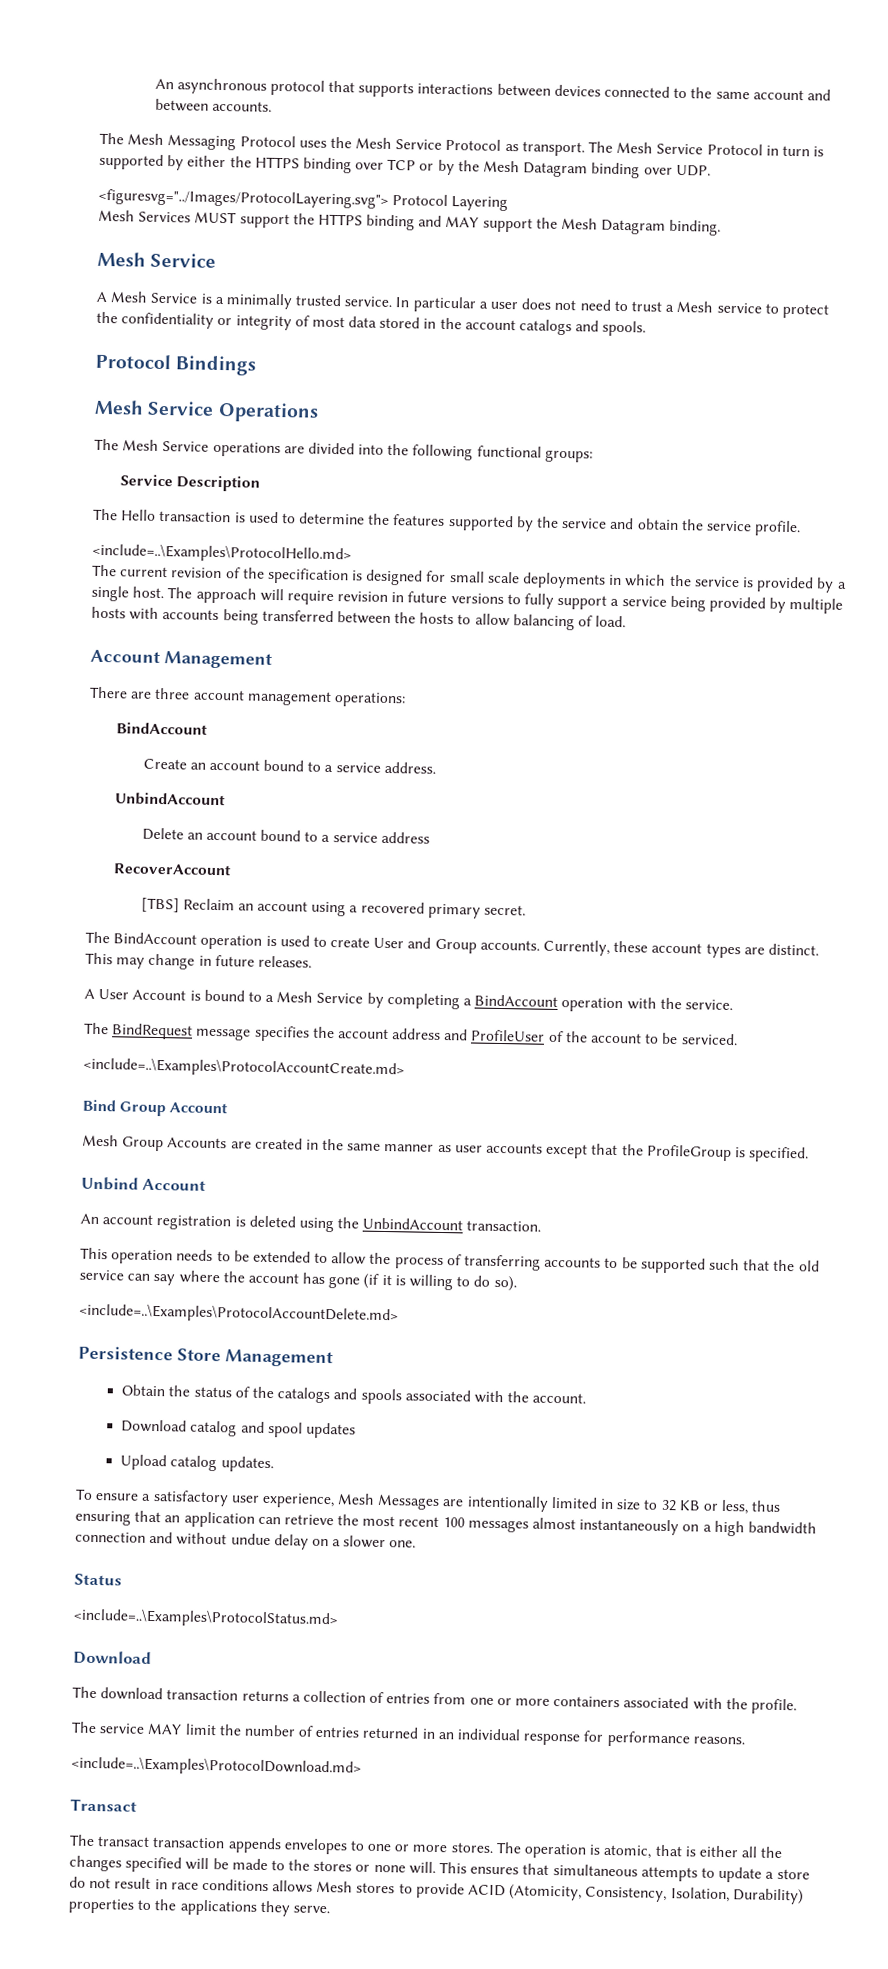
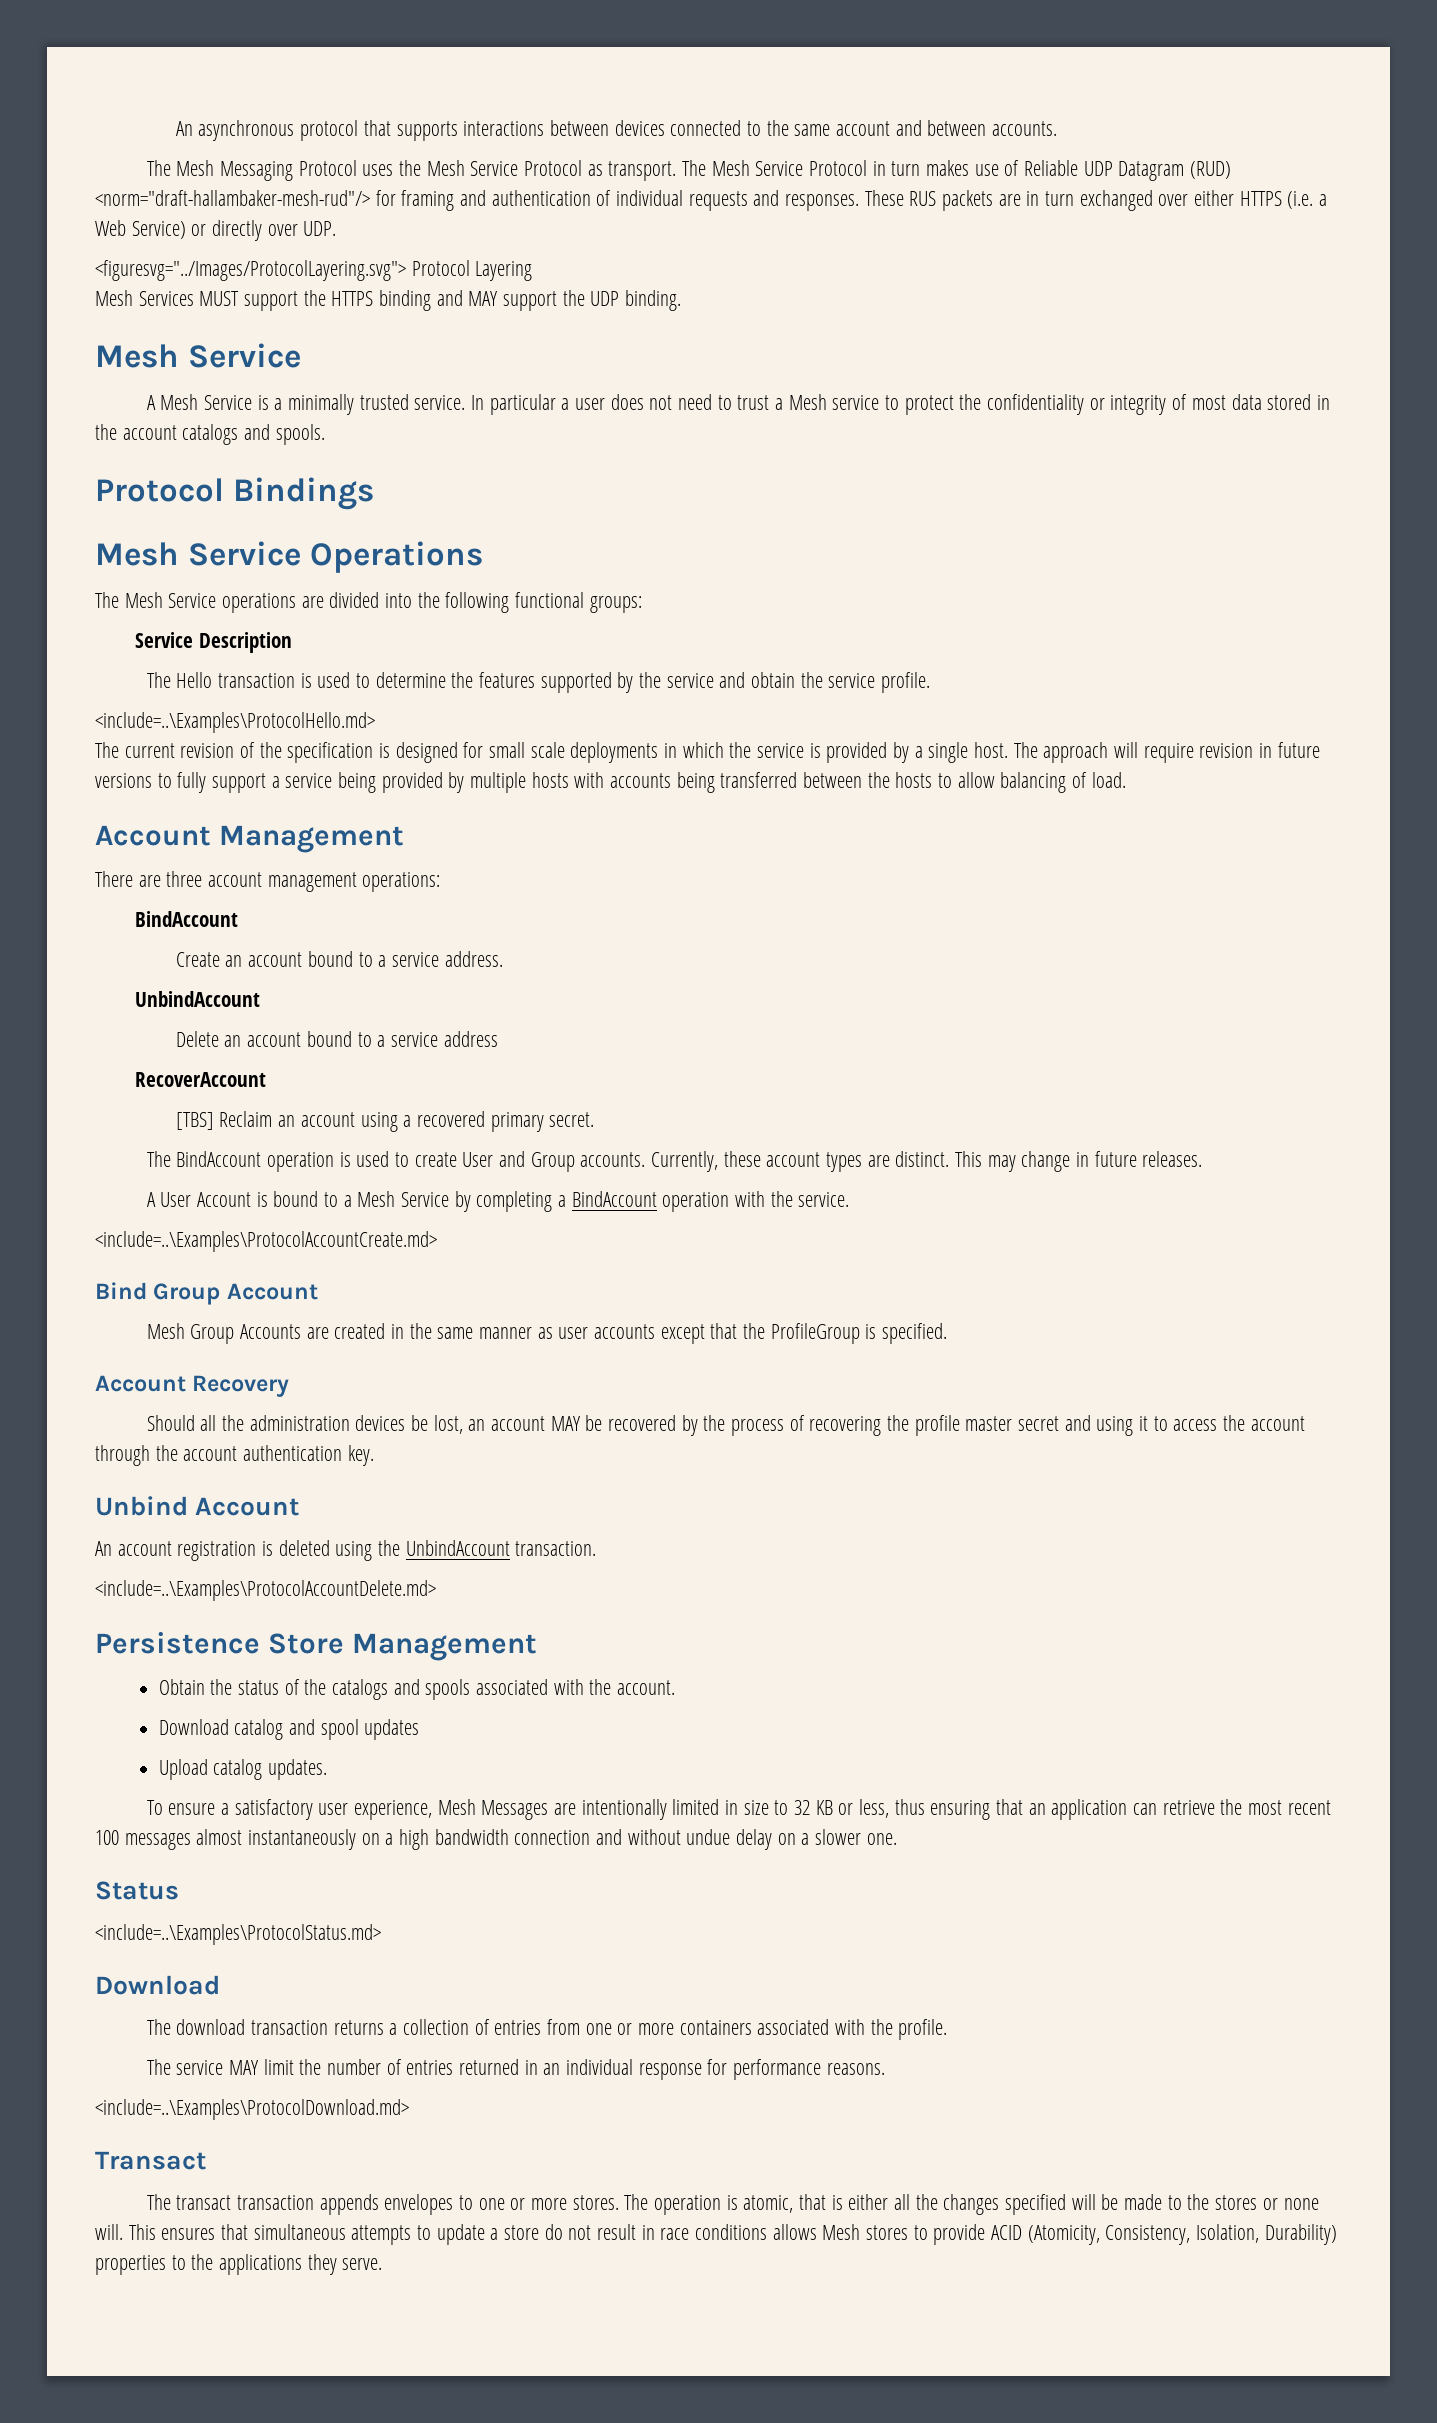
[813,146,825,157] [99,153,641,179] is supported by either the HTTPS binding over TCP or by the Mesh Datagram binding -> [926,160,1232,181] [95,190,1328,211] [95,220,263,241] makes use of Reliable UDP Datagram (RUD) <norm="draft-hallambaker-mesh-rud"/> for framing and authentication of individual requests and responses. These RUS packets are in turn exchanged over either HTTPS (i.e. a Web Service) or directly
[561,217,667,235] Mesh Datagram -> [590,291,620,306] UDP
[84,1022,738,1046] // The BindRequest message specifies the account address and ProfileUser of the account to be serviced. -> (850, 1199) none
(810, 1154) none -> [95,1375,290,1397] [146,1415,1305,1436] [95,1445,374,1466] // Account Recovery // Should all the administration devices be lost, an account MAY be recovered by the process of recovering the profile master secret and using it to access the account through the account authentication key.
[80,1247,820,1274] [79,1269,517,1292] // This operation needs to be extended to allow the process of transferring accounts to be supported such that the old service can say where the account has gone (if it is willing to do so). -> (597, 1548) none

